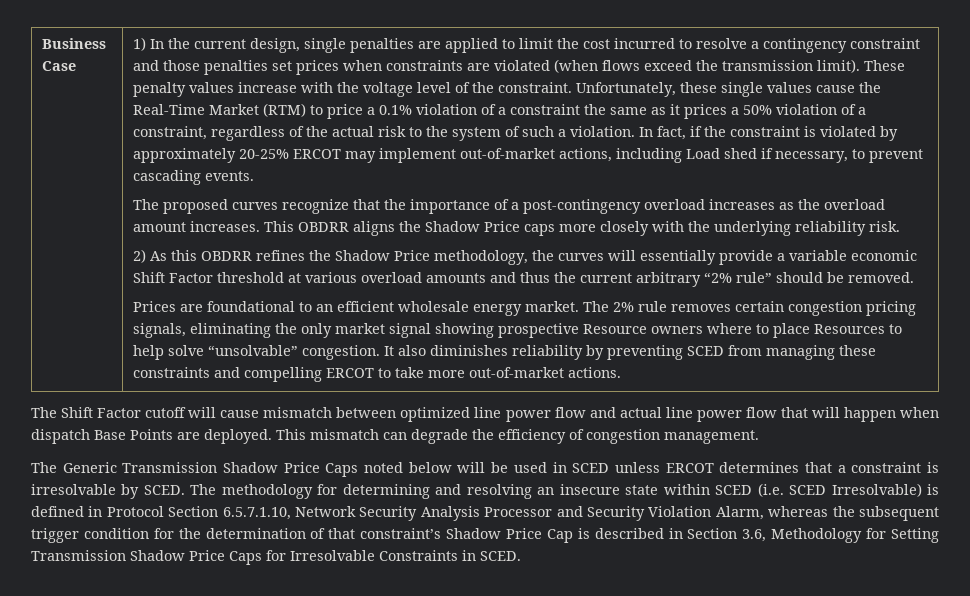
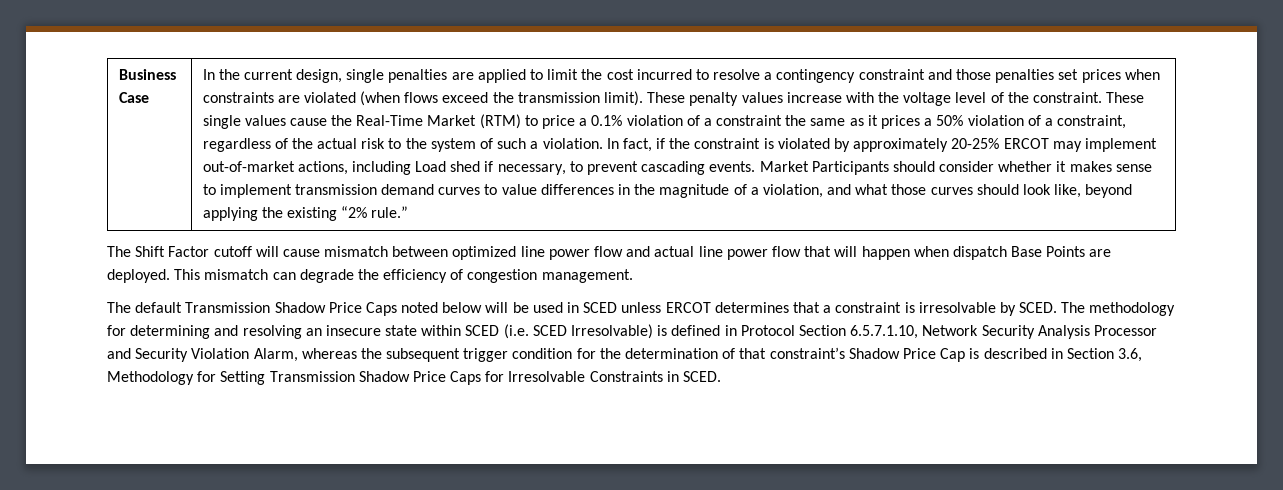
[133,37,147,51] 1) -> (149, 97) none
[576,82,718,97] Unfortunately, these -> [1106,92,1145,103] These
[133,199,886,214] [133,221,901,236] [133,249,918,265] [133,272,915,287] [133,301,917,316] [133,323,903,338] [133,345,877,360] [133,367,622,382] // The proposed curves recognize that the importance of a post-contingency overload increases as the overload amount increases. This OBDRR aligns the Shadow Price caps more closely with the underlying reliability risk. // 2) As this OBDRR refines the Shadow Price methodology, the curves will essentially provide a variable economic Shift Factor threshold at various overload amounts and thus the current arbitrary “2% rule” should be removed. // Prices are foundational to an efficient wholesale energy market. The 2% rule removes certain congestion pricing signals, eliminating the only market signal showing prospective Resource owners where to place Resources to help solve “unsolvable” congestion. It also diminishes reliability by preventing SCED from managing these constraints and compelling ERCOT to take more out-of-market actions. -> [759,161,1152,175] [202,184,1133,198] [202,206,409,221] Market Participants should consider whether it makes sense to implement transmission demand curves to value differences in the magnitude of a violation, and what those curves should look like, beyond applying the existing “2% rule.”
[62,462,117,473] Generic -> [135,302,183,313] default

